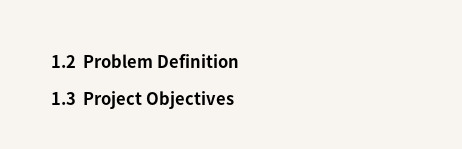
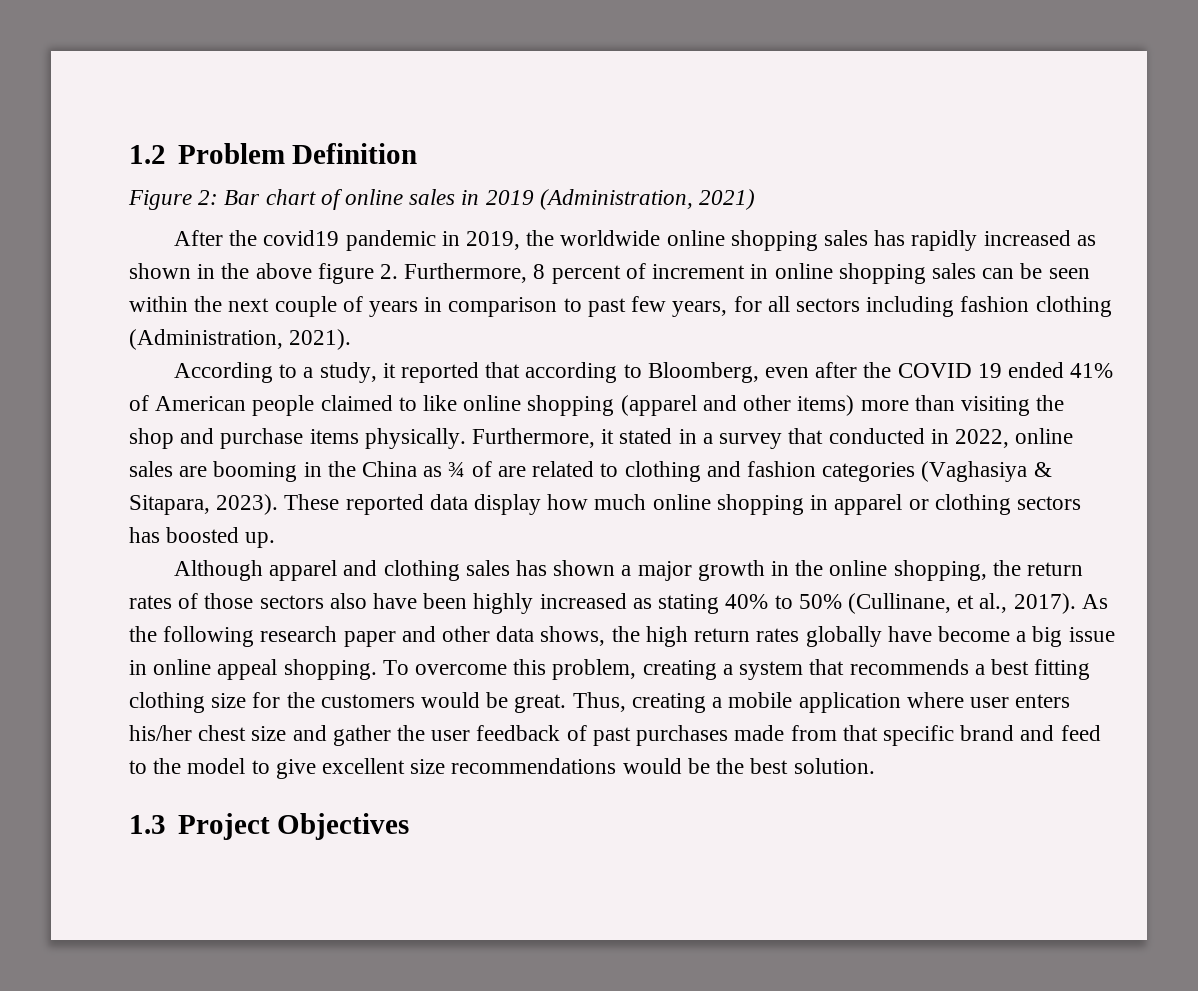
(239, 61) none -> [128,189,756,210] [173,230,1096,251] [129,263,1090,284] [129,296,1112,317] [129,329,352,350] [173,362,1114,383] [129,395,1065,416] [129,428,1074,449] [129,461,1052,482] [129,494,1081,515] [129,527,276,548] [173,560,1084,581] [129,593,1108,614] [129,626,1115,647] [129,659,1091,680] [129,692,1071,713] [129,725,1101,746] [129,758,875,779] // Figure 2: Bar chart of online sales in 2019 (Administration, 2021) // After the covid19 pandemic in 2019, the worldwide online shopping sales has rapidly increased as shown in the above figure 2. Furthermore, 8 percent of increment in online shopping sales can be seen within the next couple of years in comparison to past few years, for all sectors including fashion clothing (Administration, 2021). // According to a study, it reported that according to Bloomberg, even after the COVID 19 ended 41% of American people claimed to like online shopping (apparel and other items) more than visiting the shop and purchase items physically. Furthermore, it stated in a survey that conducted in 2022, online sales are booming in the China as ¾ of are related to clothing and fashion categories (Vaghasiya & Sitapara, 2023). These reported data display how much online shopping in apparel or clothing sectors has boosted up. // Although apparel and clothing sales has shown a major growth in the online shopping, the return rates of those sectors also have been highly increased as stating 40% to 50% (Cullinane, et al., 2017). As the following research paper and other data shows, the high return rates globally have become a big issue in online appeal shopping. To overcome this problem, creating a system that recommends a best fitting clothing size for the customers would be great. Thus, creating a mobile application where user enters his/her chest size and gather the user feedback of past purchases made from that specific brand and feed to the model to give excellent size recommendations would be the best solution.

